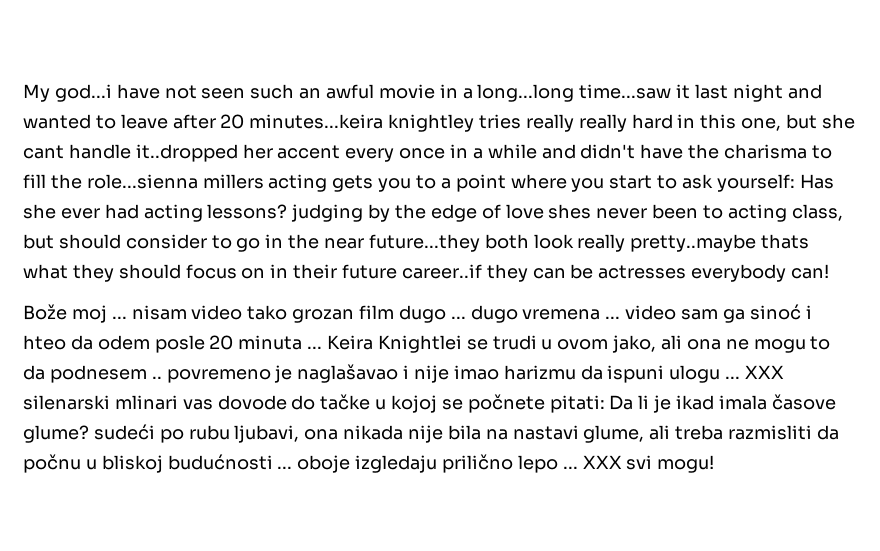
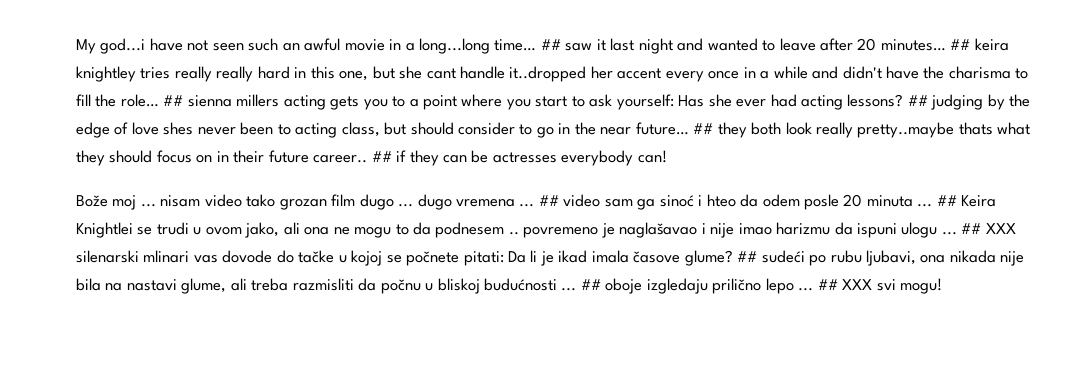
[579,84,672,99] time...saw -> [494,39,593,51] time… ## saw
[249,114,384,129] minutes...keira -> [880,38,1009,51] minutes… ## keira
[86,174,198,189] role...sienna -> [120,94,232,107] role… ## sienna
(288, 211) none -> [907,95,928,106] ##
[368,234,480,252] future...they -> [635,122,747,138] future… ## they
[401,264,482,279] career..if -> [313,150,407,163] career.. ## if
(621, 317) none -> [538,195,559,206] ##
(323, 347) none -> [936,195,957,206] ##
(741, 377) none -> [961,223,982,234] ##
(89, 434) none -> [737,251,758,262] ##
(293, 467) none -> [580,279,601,290] ##
(578, 467) none -> [817,279,838,290] ##

